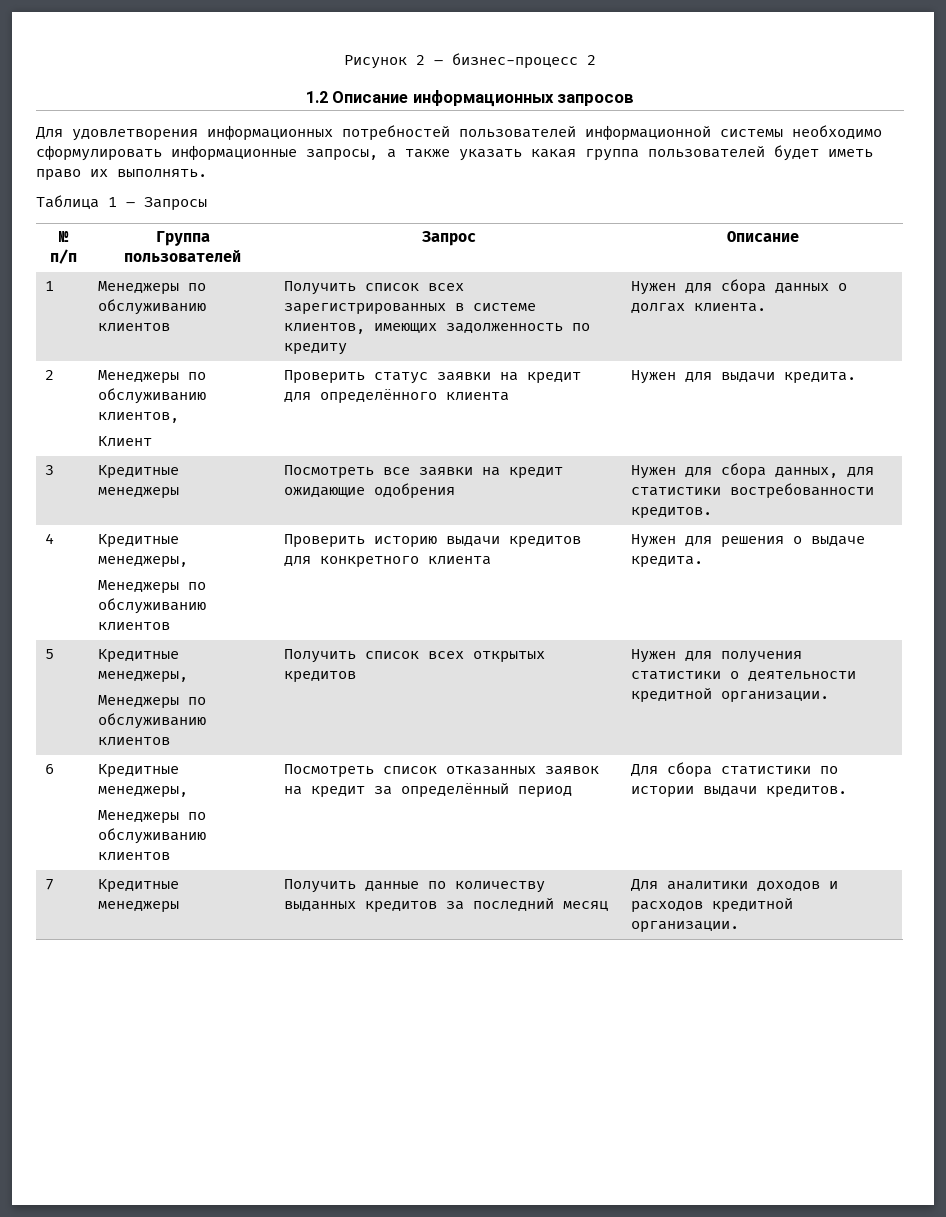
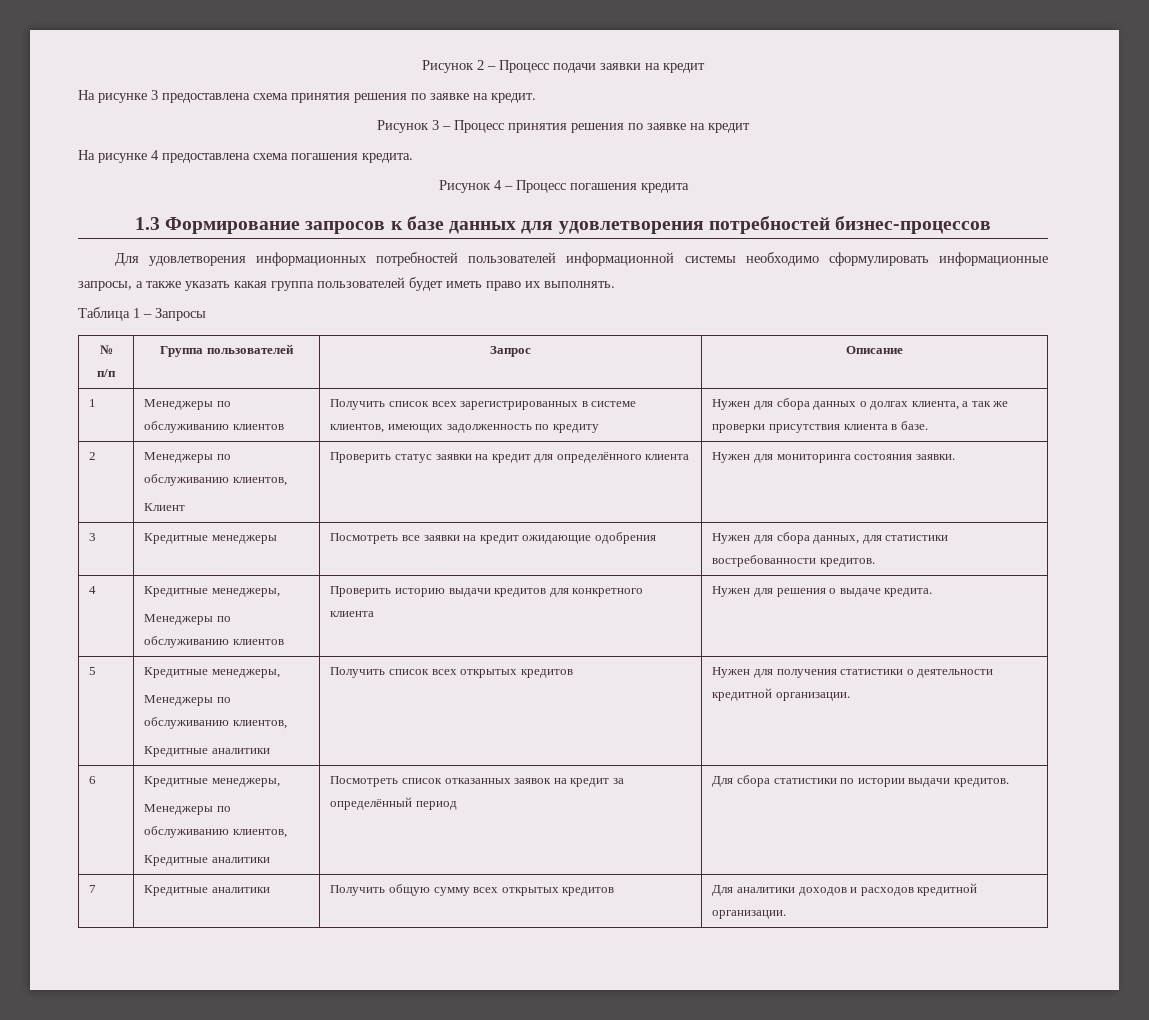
[452,53,596,69] [305,90,635,107] бизнес-процесс 2 // 1.2 Описание информационных запросов -> [499,60,705,73] [78,90,536,103] [377,120,750,133] [78,150,413,163] [438,180,689,193] [134,216,992,234] Процесс подачи заявки на кредит // На рисунке 3 предоставлена схема принятия решения по заявке на кредит. // Рисунок 3 – Процесс принятия решения по заявке на кредит // На рисунке 4 предоставлена схема погашения кредита. // Рисунок 4 – Процесс погашения кредита // 1.3 Формирование запросов к базе данных для удовлетворения потребностей бизнес-процессов
[694,303,767,312] клиента. -> [911,401,1009,410] [712,421,928,433] клиента, а так же проверки присутствия клиента в базе.
[721,372,857,384] выдачи кредита. -> [776,454,955,463] мониторинга состояния заявки.
[98,737,171,746] клиентов -> [232,720,287,729] [144,746,270,757] клиентов, // Кредитные аналитики
[98,852,171,861] клиентов -> [232,829,287,838] [144,855,270,866] клиентов, // Кредитные аналитики
[98,901,180,913] [284,879,546,893] [284,898,609,913] менеджеры | Получить данные по количеству выданных кредитов за последний месяц -> [211,887,270,893] [330,884,615,896] аналитики | Получить общую сумму всех открытых кредитов

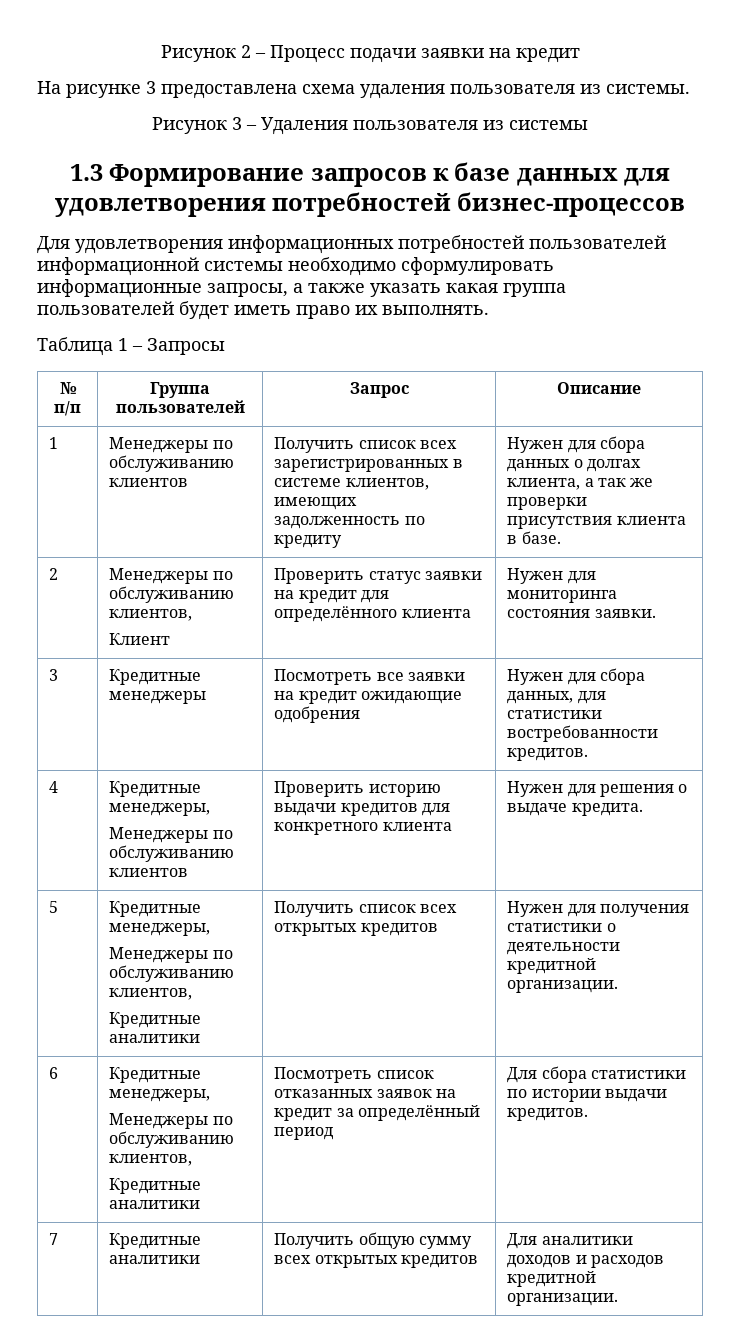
[291,93,536,103] [377,120,750,133] [78,150,413,163] [438,180,689,193] принятия решения по заявке на кредит. // Рисунок 3 – Процесс принятия решения по заявке на кредит // На рисунке 4 предоставлена схема погашения кредита. // Рисунок 4 – Процесс погашения кредита -> [360,84,690,99] [152,117,588,135] удаления пользователя из системы. // Рисунок 3 – Удаления пользователя из системы

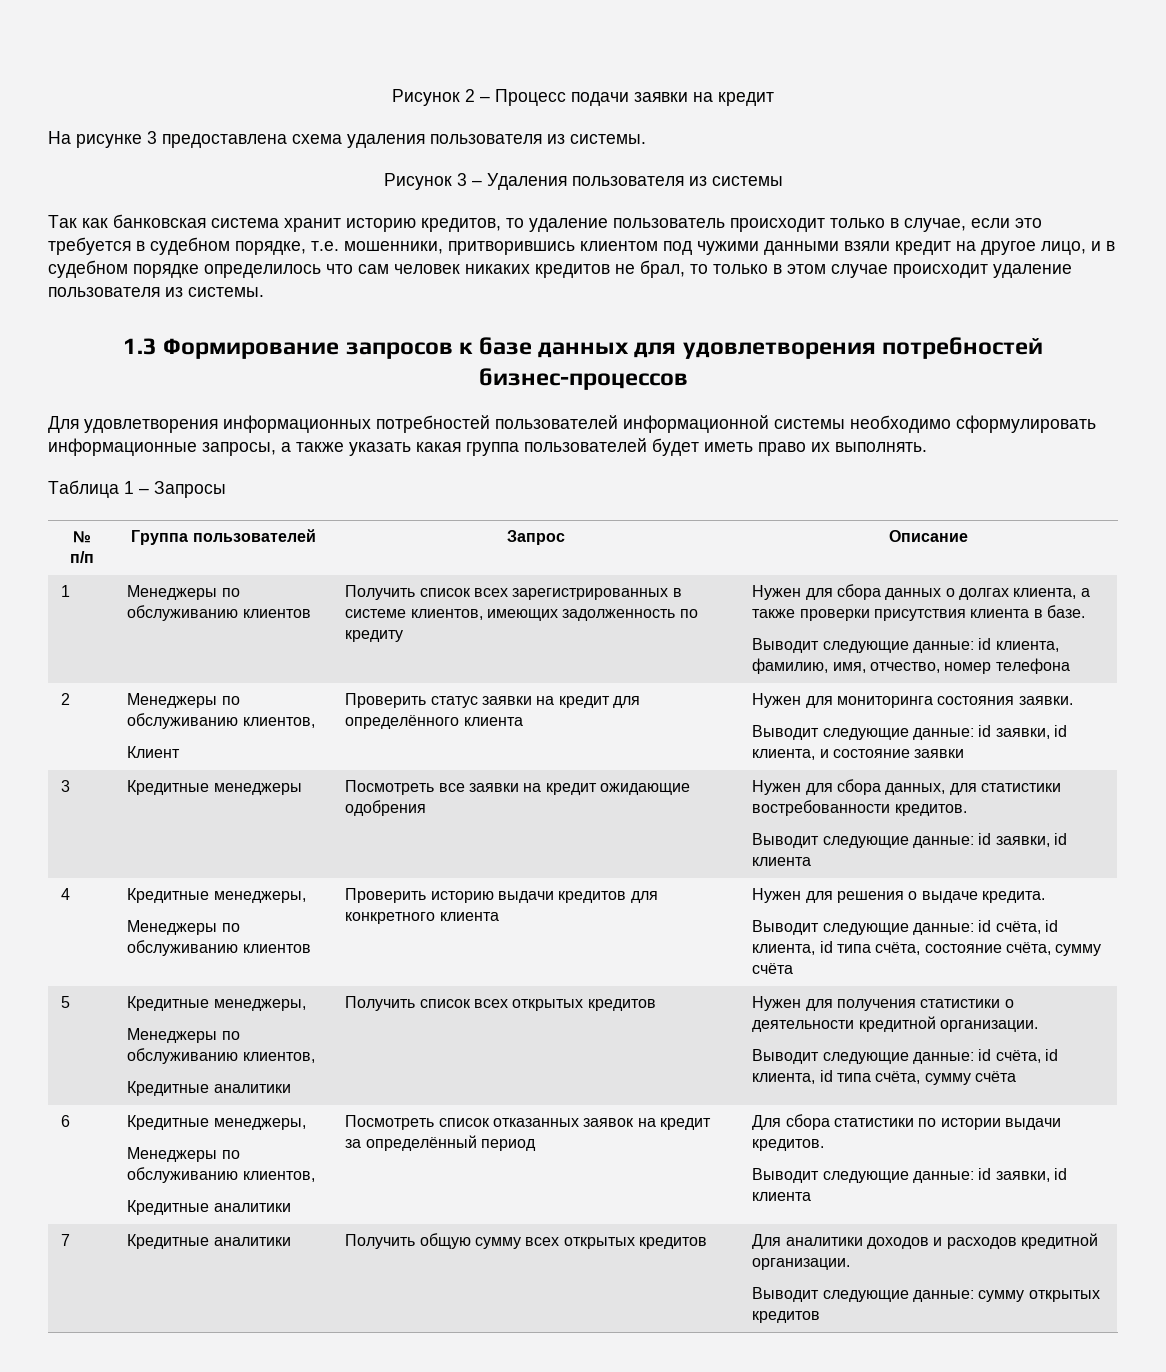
(588, 125) none -> [48,214,1042,232] [48,237,1115,255] [48,260,1072,278] [48,287,264,297] // Так как банковская система хранит историю кредитов, то удаление пользователь происходит только в случае, если это требуется в судебном порядке, т.е. мошенники, притворившись клиентом под чужими данными взяли кредит на другое лицо, и в судебном порядке определилось что сам человек никаких кредитов не брал, то только в этом случае происходит удаление пользователя из системы.
[598,478,654,487] так же -> [752,609,796,618] также
(561, 537) none -> [752,638,1059,653] [752,658,1070,674] // Выводит следующие данные: id клиента, фамилию, имя, отчество, номер телефона
(656, 613) none -> [752,725,1067,740] [752,749,965,760] // Выводит следующие данные: id заявки, id клиента, и состояние заявки
(589, 754) none -> [752,833,1067,848] [752,857,812,866] // Выводит следующие данные: id заявки, id клиента
(643, 809) none -> [752,920,1058,935] [752,941,1102,956] [752,963,794,974] // Выводит следующие данные: id счёта, id клиента, id типа счёта, состояние счёта, сумму счёта
(619, 986) none -> [752,1049,1058,1064] [752,1070,1016,1085] // Выводит следующие данные: id счёта, id клиента, id типа счёта, сумму счёта
(589, 1114) none -> [752,1168,1067,1183] [752,1192,812,1201] // Выводит следующие данные: id заявки, id клиента
(619, 1299) none -> [752,1287,1100,1302] [752,1311,821,1323] // Выводит следующие данные: сумму открытых кредитов

